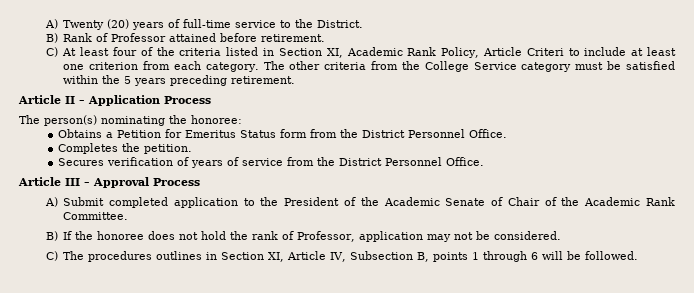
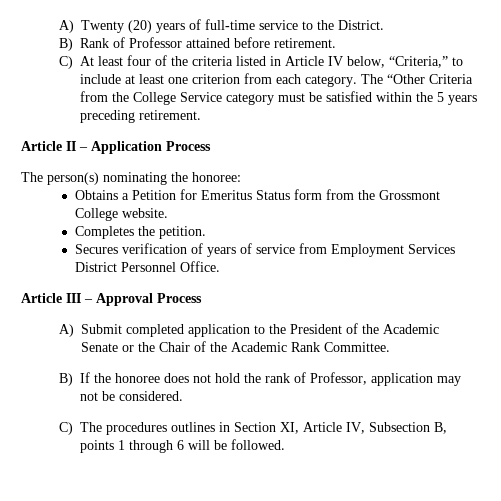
[278,47,564,58] Section XI, Academic Rank Policy, Article Criteri -> [285,56,449,68] Article IV below, “Criteria,”
[289,61,367,70] other criteria -> [387,74,474,84] “Other Criteria
[361,129,507,138] District Personnel Office. -> [378,190,440,200] [74,208,168,221] Grossmont College website.
[316,157,335,166] the -> [330,244,455,257] Employment Services
[491,197,504,206] of -> [122,342,156,352] or the

